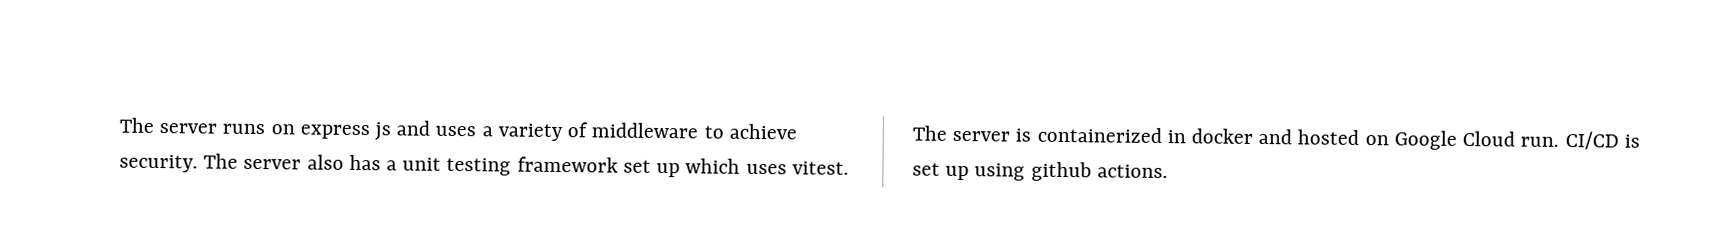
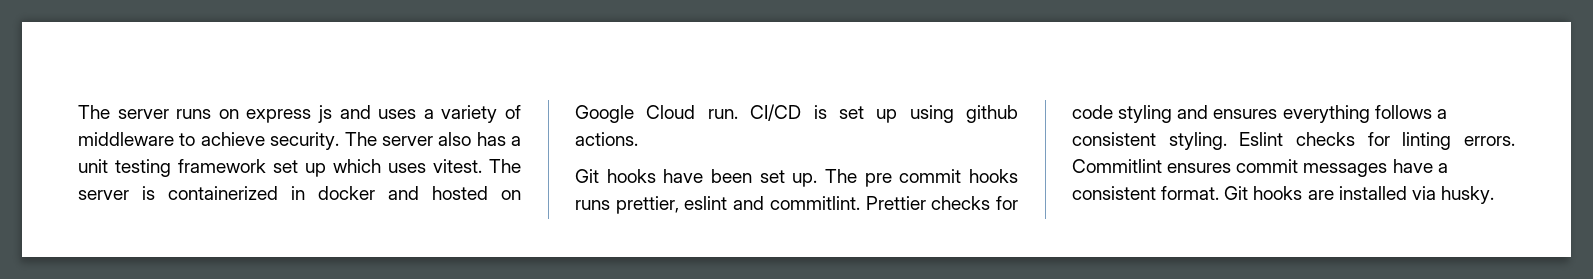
(1168, 171) none -> [575,169,1018,187] [575,196,1018,214] [1072,105,1447,123] [1072,132,1515,150] [1072,159,1448,177] [1072,186,1494,204] // Git hooks have been set up. The pre commit hooks runs prettier, eslint and commitlint. Prettier checks for code styling and ensures everything follows a consistent styling. Eslint checks for linting errors. Commitlint ensures commit messages have a consistent format. Git hooks are installed via husky.

